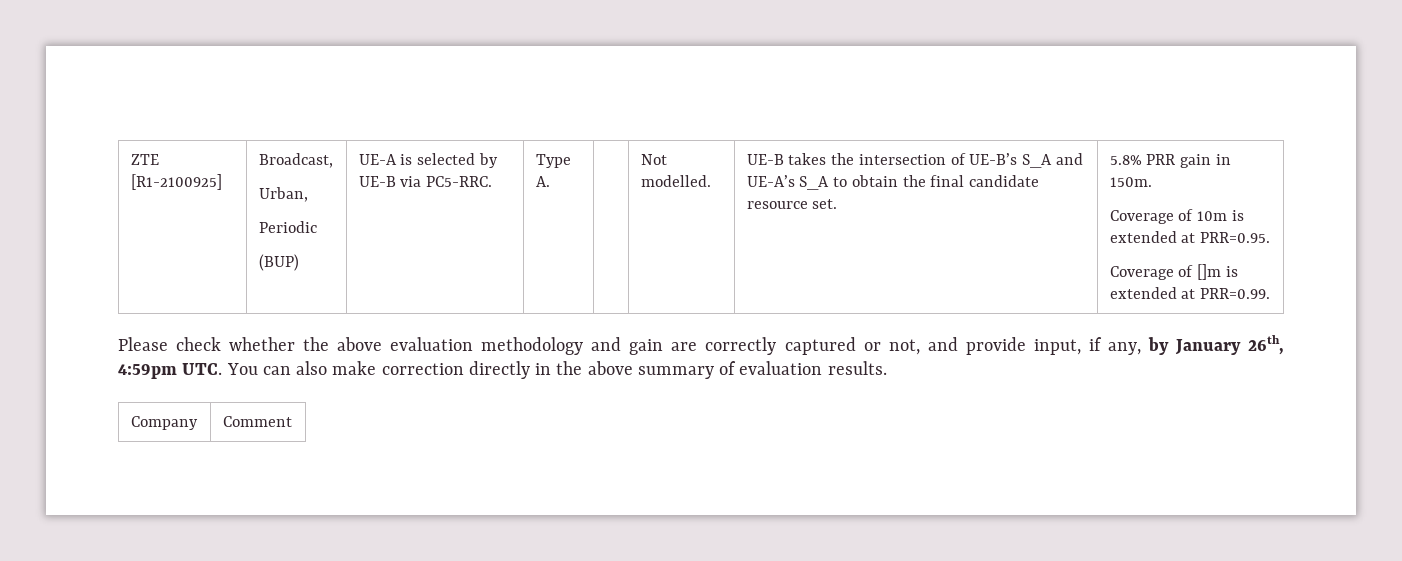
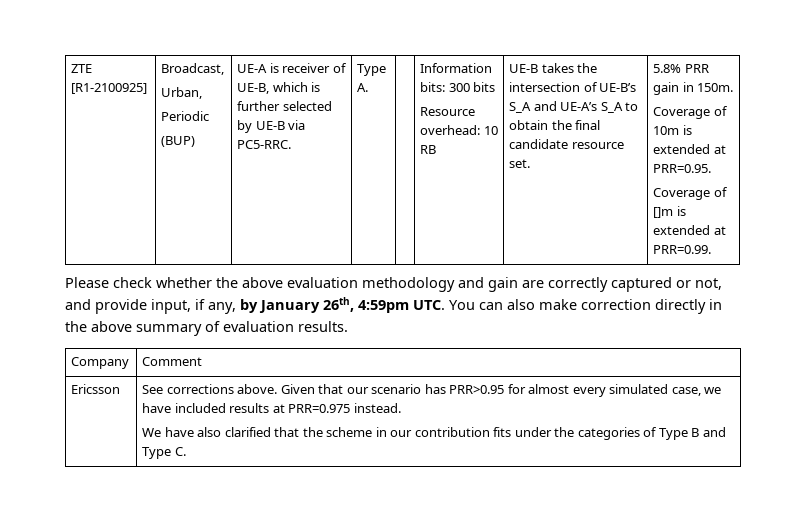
(413, 159) none -> [282,63,347,73] [237,82,321,94] [237,101,281,111] receiver of UE-B, which is further
[640,154,667,165] [640,175,711,187] Not modelled. -> [420,63,493,73] [420,82,496,92] [420,107,476,116] [420,125,498,135] [420,145,437,154] Information bits: 300 bits // Resource overhead: 10 RB
(292, 421) none -> [71,384,121,394] [142,384,722,397] [142,403,401,413] [142,427,726,440] [142,447,186,459] // Ericsson | See corrections above. Given that our scenario has PRR>0.95 for almost every simulated case, we have included results at PRR=0.975 instead. // We have also clarified that the scheme in our contribution fits under the categories of Type B and Type C.

